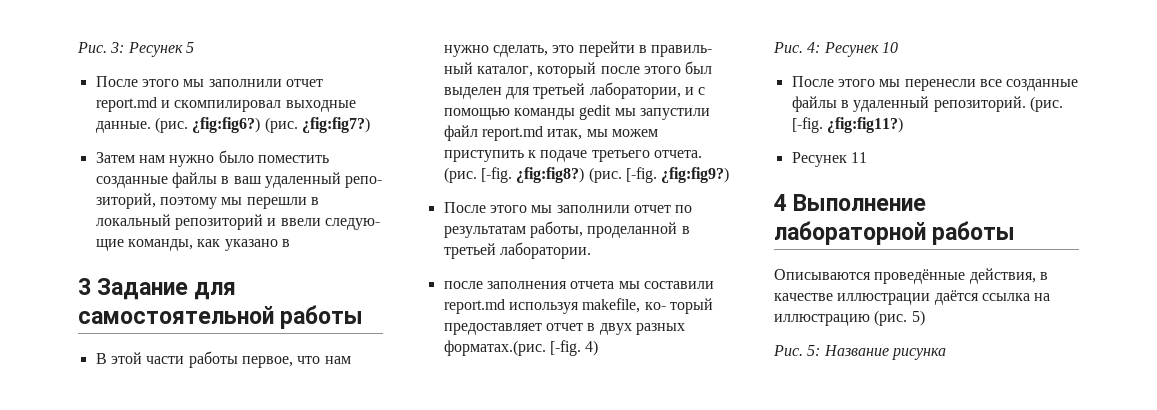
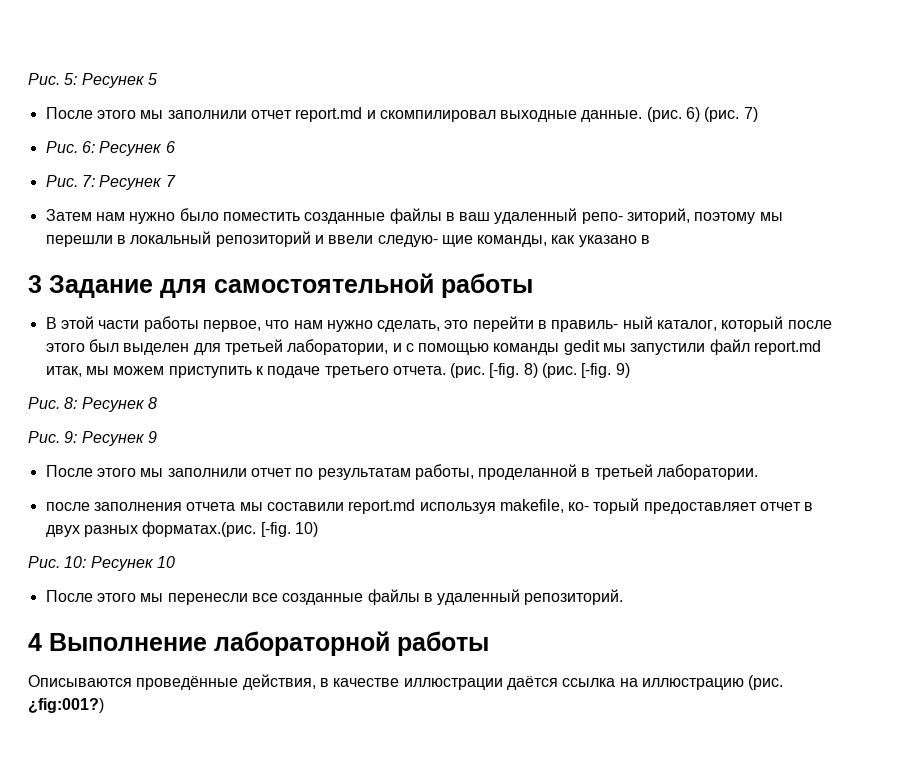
[77,42,125,53] Рис. 3: -> [28,73,78,85] Рис. 5:
[192,117,370,133] ¿fig:fig6?) (рис. ¿fig:fig7?) -> [686,107,758,122] [45,141,175,156] [45,175,176,190] 6) (рис. 7) // Рис. 6: Ресунек 6 // Рис. 7: Ресунек 7
[516,167,730,183] ¿fig:fig8?) (рис. [-fig. ¿fig:fig9?) -> [523,363,630,378] [28,397,157,412] [28,431,157,446] 8) (рис. [-fig. 9) // Рис. 8: Ресунек 8 // Рис. 9: Ресунек 9
[585,340,599,356] [773,42,821,53] 4) // Рис. 4: -> [294,522,318,537] [28,556,87,568] 10) // Рис. 10:
[1029,96,1063,112] [791,117,903,133] [791,152,867,167] (рис. [-fig. ¿fig:fig11?) // Ресунек 11 -> (624, 597) none
[911,310,925,326] [773,345,946,360] 5) // Рис. 5: Название рисунка -> [28,698,104,713] ¿fig:001?)

